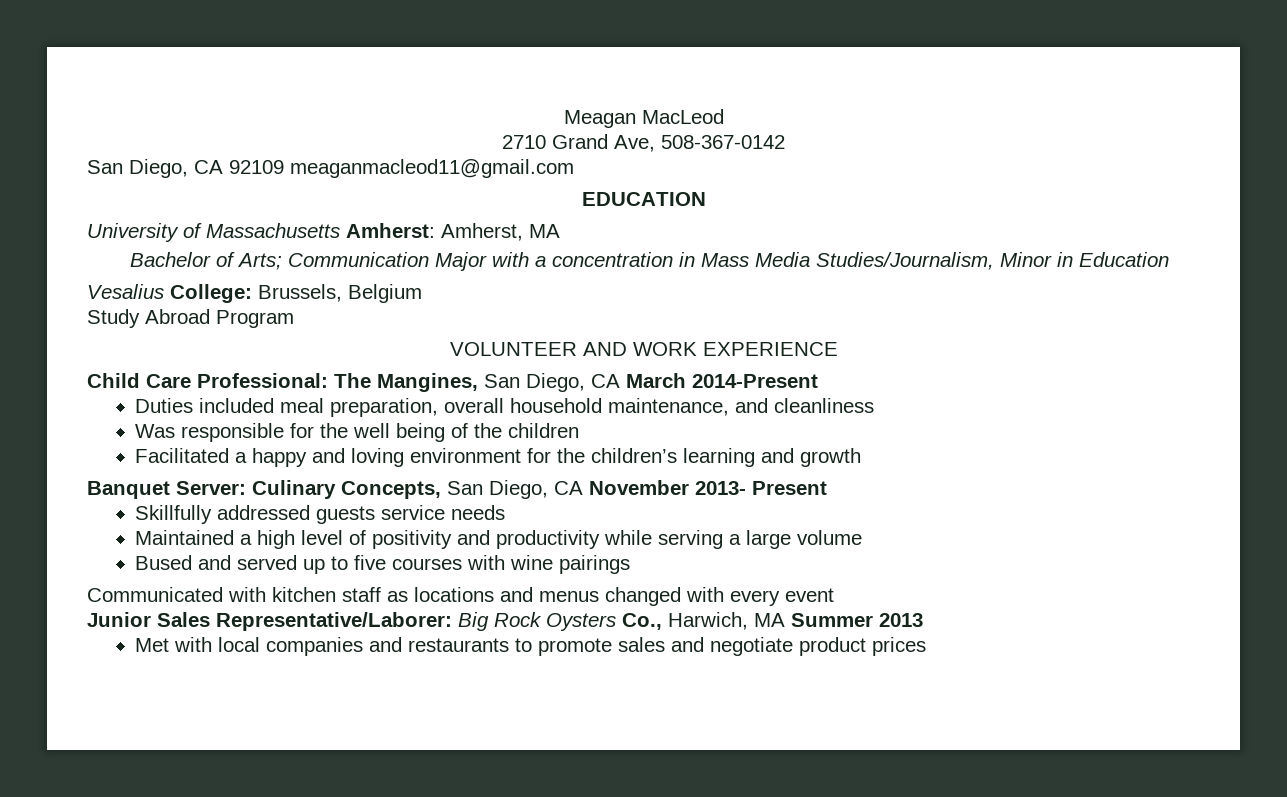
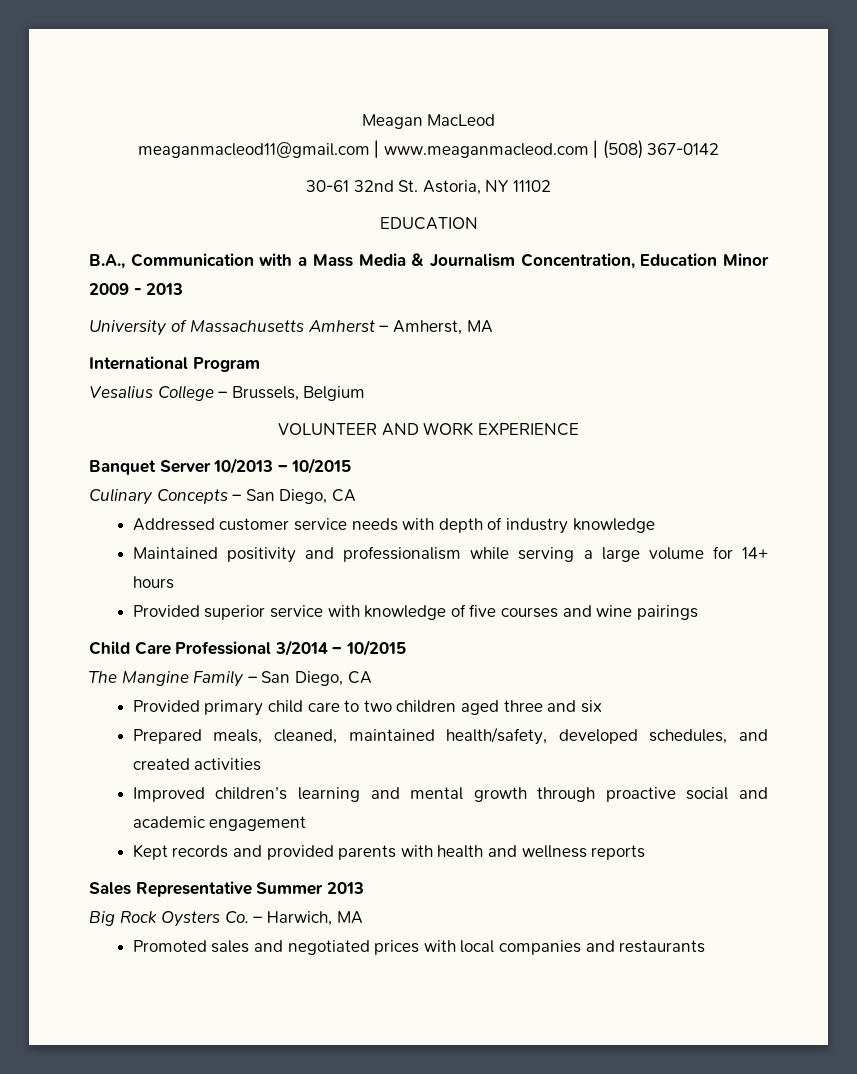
[502,134,785,152] [87,159,574,178] [581,192,706,206] 2710 Grand Ave, 508-367-0142 // San Diego, CA 92109 meaganmacleod11@gmail.com // EDUCATION -> [137,140,720,159] [306,180,551,195] [379,217,478,230] [89,253,769,269] [89,283,184,295] meaganmacleod11@gmail.com | www.meaganmacleod.com | (508) 367-0142 // 30-61 32nd St. Astoria, NY 11102 // EDUCATION // B.A., Communication with a Mass Media & Journalism Concentration, Education Minor 2009 - 2013
[346,223,435,238] Amherst: -> [307,320,390,332] Amherst –
[129,252,1169,271] Bachelor of Arts; Communication Major with a concentration in Mass Media Studies/Journalism, Minor in Education -> [89,356,260,372] International Program
[170,284,252,303] College: -> [157,385,229,401] College –
[87,309,294,328] // Study Abroad Program -> (366, 393) none
[87,373,818,392] [135,398,875,417] [135,423,580,442] [135,448,862,467] [87,480,827,499] [135,505,506,524] [135,530,367,549] Child Care Professional: The Mangines, San Diego, CA March 2014-Present // Duties included meal preparation, overall household maintenance, and cleanliness // Was responsible for the well being of the children // Facilitated a happy and loving environment for the children’s learning and growth // Banquet Server: Culinary Concepts, San Diego, CA November 2013- Present // Skillfully addressed guests service needs // Maintained a high level of -> [89,458,352,475] [89,488,356,505] [132,517,655,534] [132,547,218,559] Banquet Server 10/2013 – 10/2015 // Culinary Concepts – San Diego, CA // Addressed customer service needs with depth of industry knowledge // Maintained
[496,530,601,549] productivity -> [343,546,462,562] professionalism
[135,555,349,574] // Bused and served up to -> [712,546,768,559] [132,576,174,589] [132,604,466,620] for 14+ hours // Provided superior service with knowledge of
[467,555,506,570] with -> [562,605,592,617] and
[87,587,834,606] [87,612,452,631] Communicated with kitchen staff as locations and menus changed with every event // Junior Sales Representative/Laborer: -> [89,640,406,656] [89,670,372,687] [132,700,602,716] [132,727,768,745] [132,758,262,771] [132,787,769,802] [132,816,307,831] [132,844,646,860] [89,881,364,897] Child Care Professional 3/2014 – 10/2015 // The Mangine Family – San Diego, CA // Provided primary child care to two children aged three and six // Prepared meals, cleaned, maintained health/safety, developed schedules, and created activities // Improved children’s learning and mental growth through proactive social and academic engagement // Kept records and provided parents with health and wellness reports // Sales Representative Summer 2013 //
[622,613,662,630] Co., -> [224,911,264,923] Co. –
[791,613,923,627] [135,638,170,652] Summer 2013 // Met -> [132,940,420,955] // Promoted sales and negotiated prices
[515,637,927,656] to promote sales and negotiate product prices -> (706, 946) none

